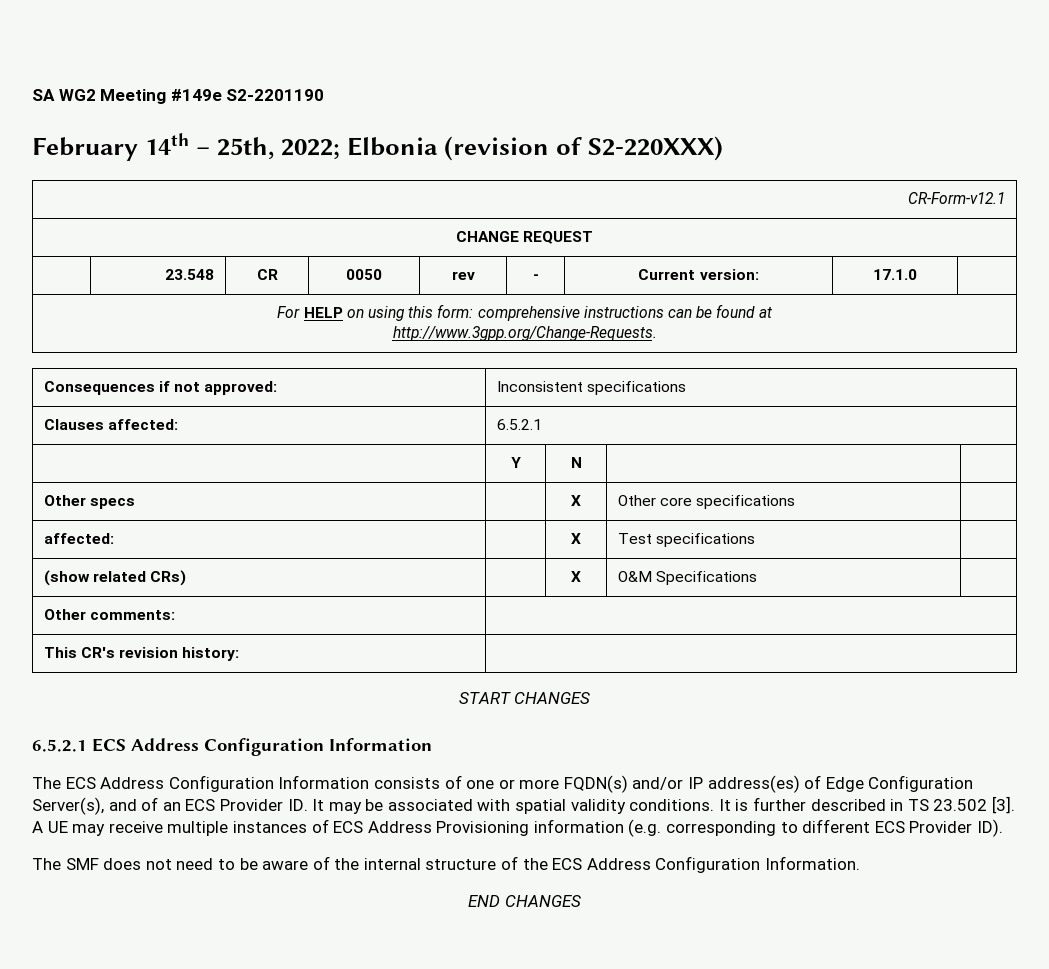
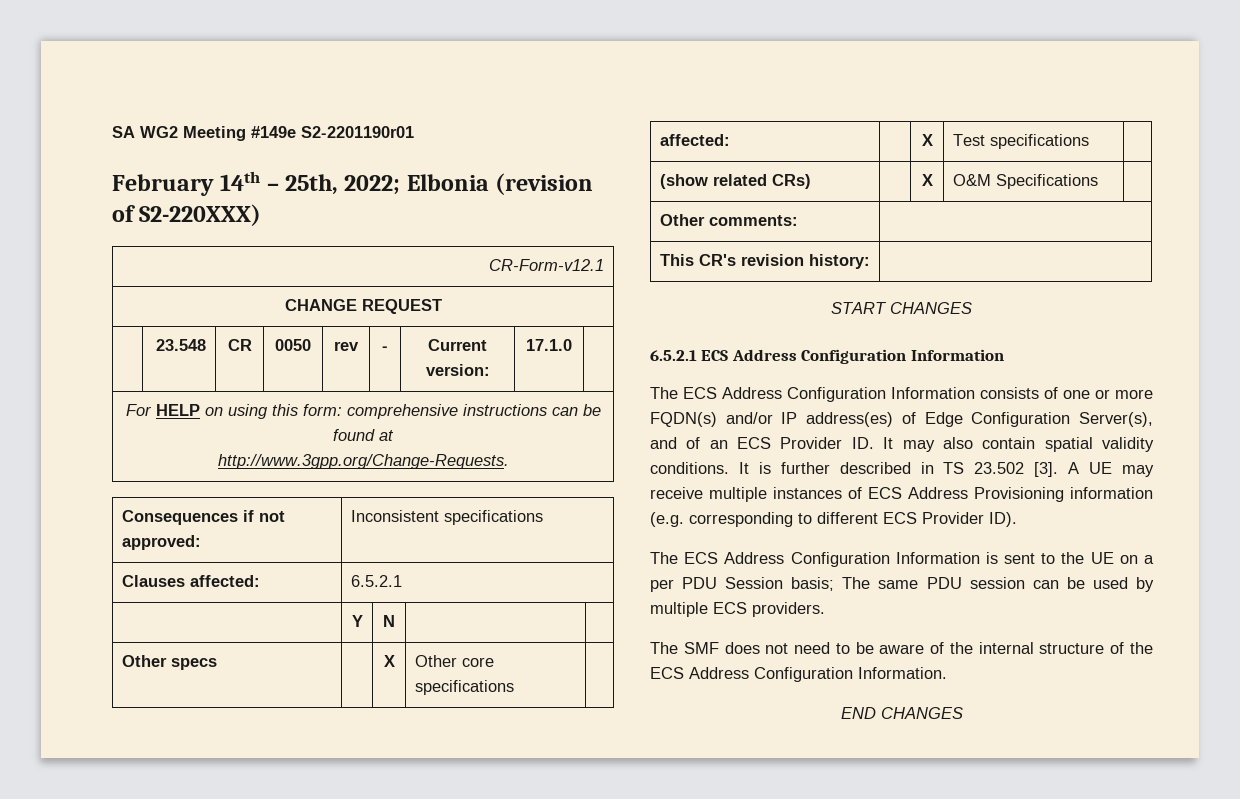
[226,89,325,101] S2-2201190 -> [301,126,414,138] S2-2201190r01
[365,799,511,811] be associated with -> [942,437,1036,449] also contain
(1004, 828) none -> [650,552,1154,567] [650,577,1154,592] [650,602,825,617] // The ECS Address Configuration Information is sent to the UE on a per PDU Session basis; The same PDU session can be used by multiple ECS providers.

